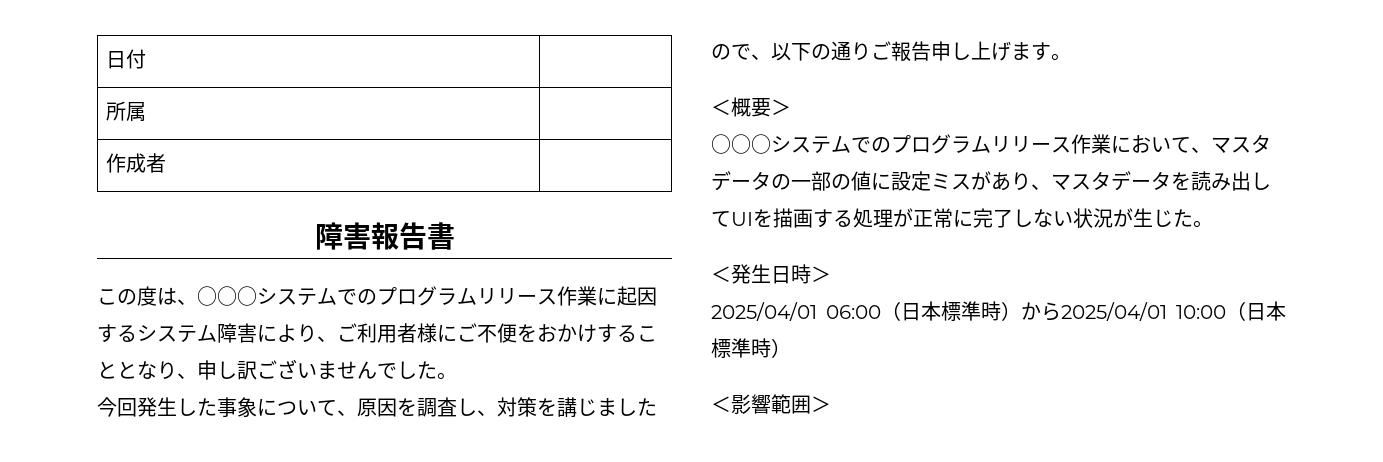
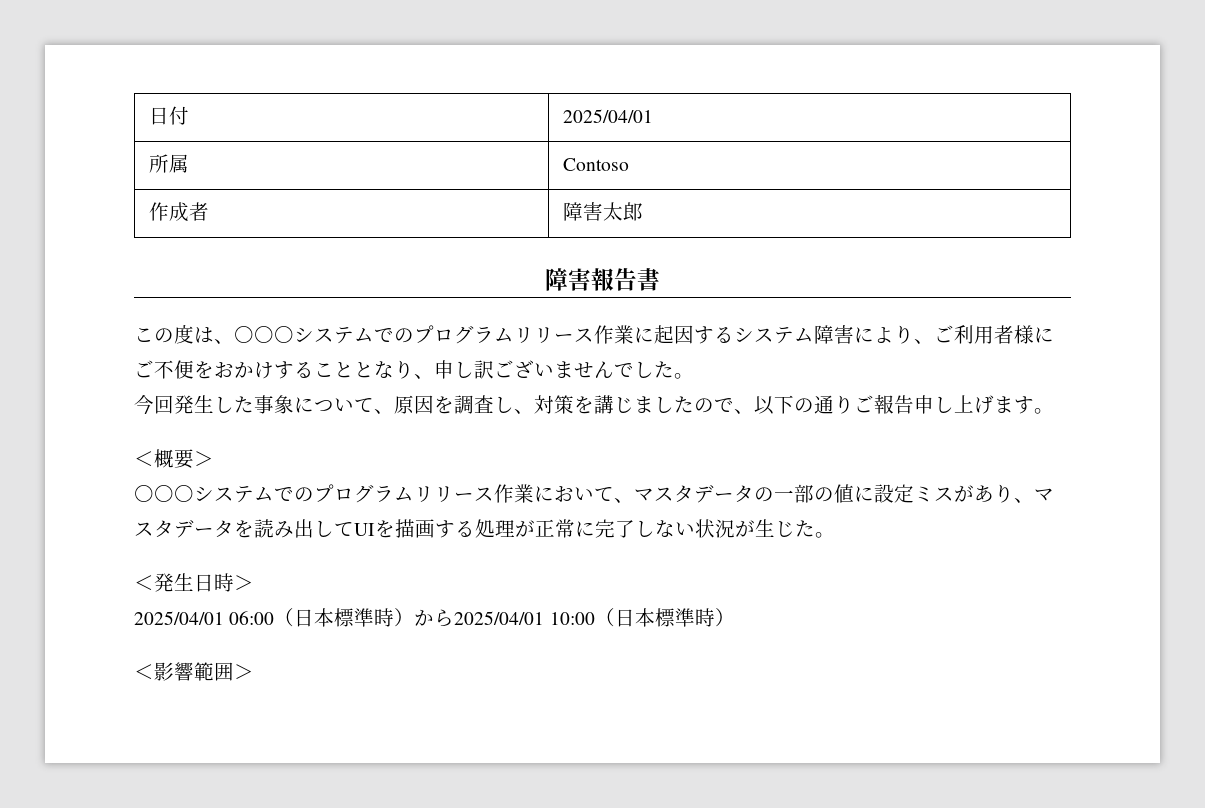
(146, 59) none -> [563,109,654,123] 2025/04/01
(146, 112) none -> [563,158,630,171] Contoso
(166, 163) none -> [563,202,644,221] 障害太郎

